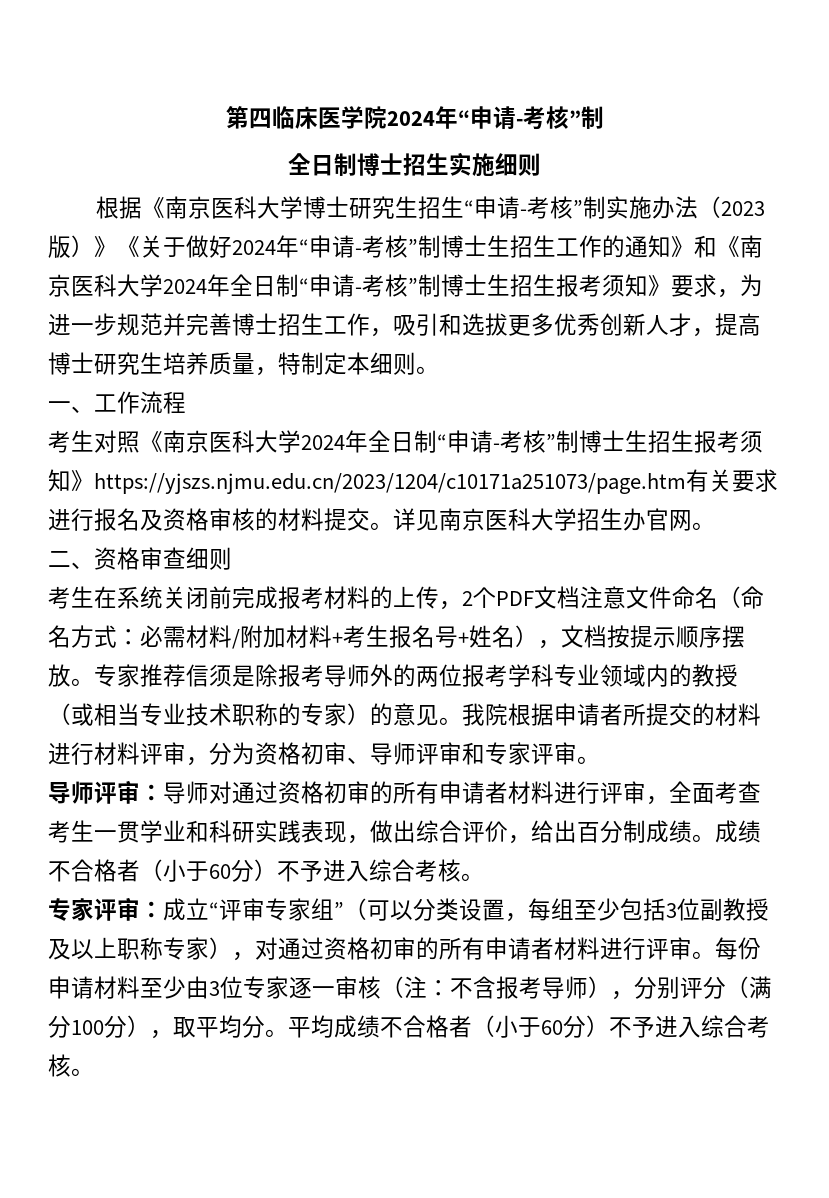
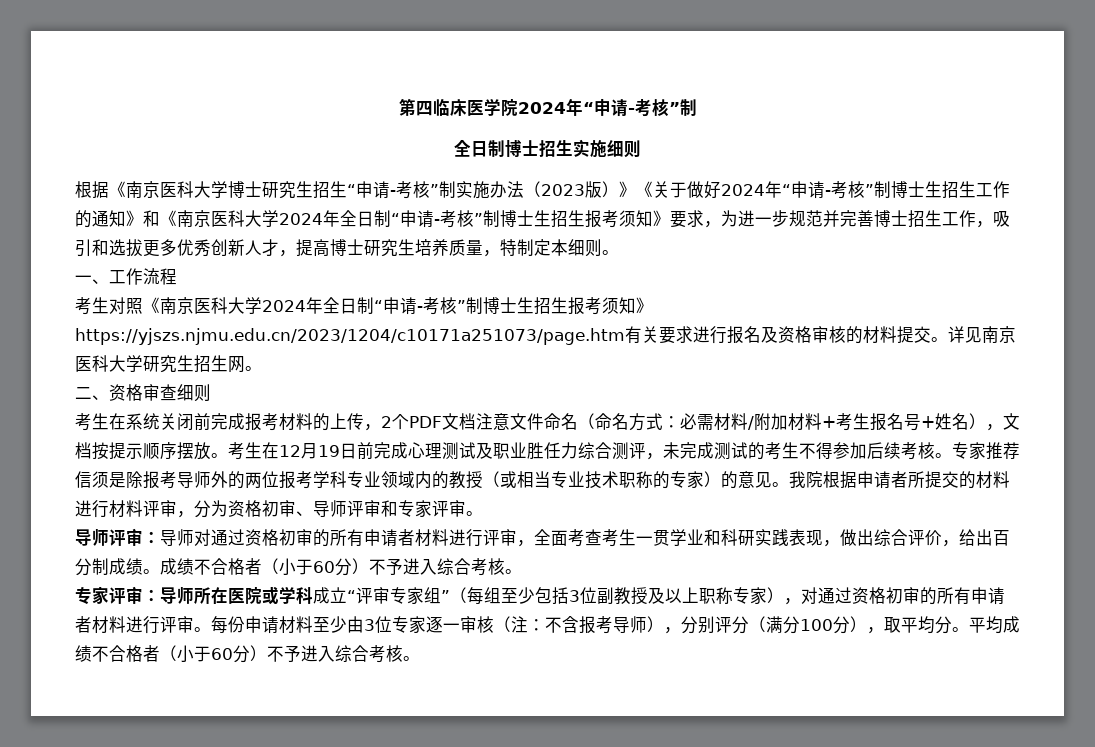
[577,508,669,531] 招生办官 -> [143,355,228,373] 研究生招生
(94, 682) none -> [228,442,952,460] 考生在12月19日前完成心理测试及职业胜任力综合测评，未完成测试的考生不得参加后续考核。
(163, 909) none -> [160,586,313,605] 导师所在医院或学科
[367,898,528,922] 可以分类设置， -> (467, 595) none

